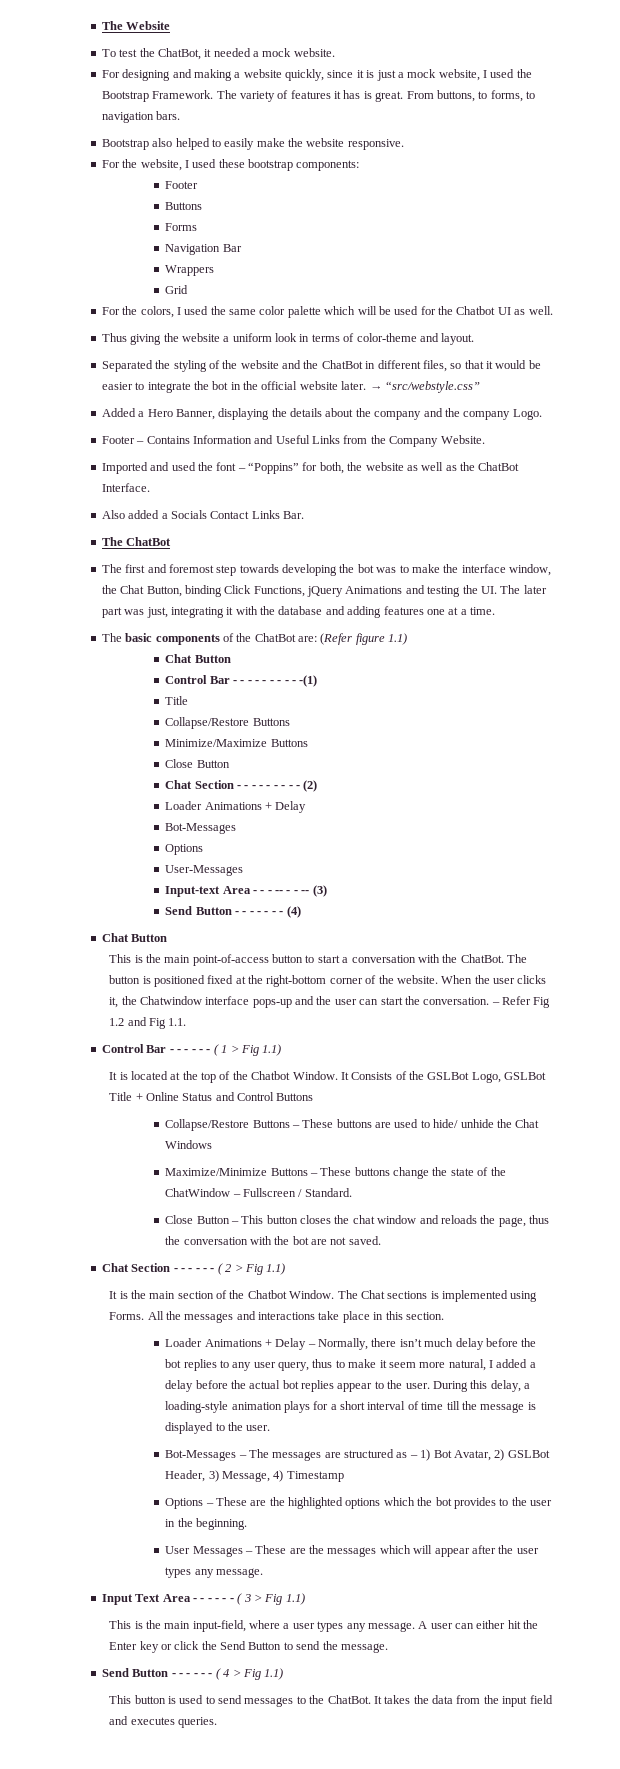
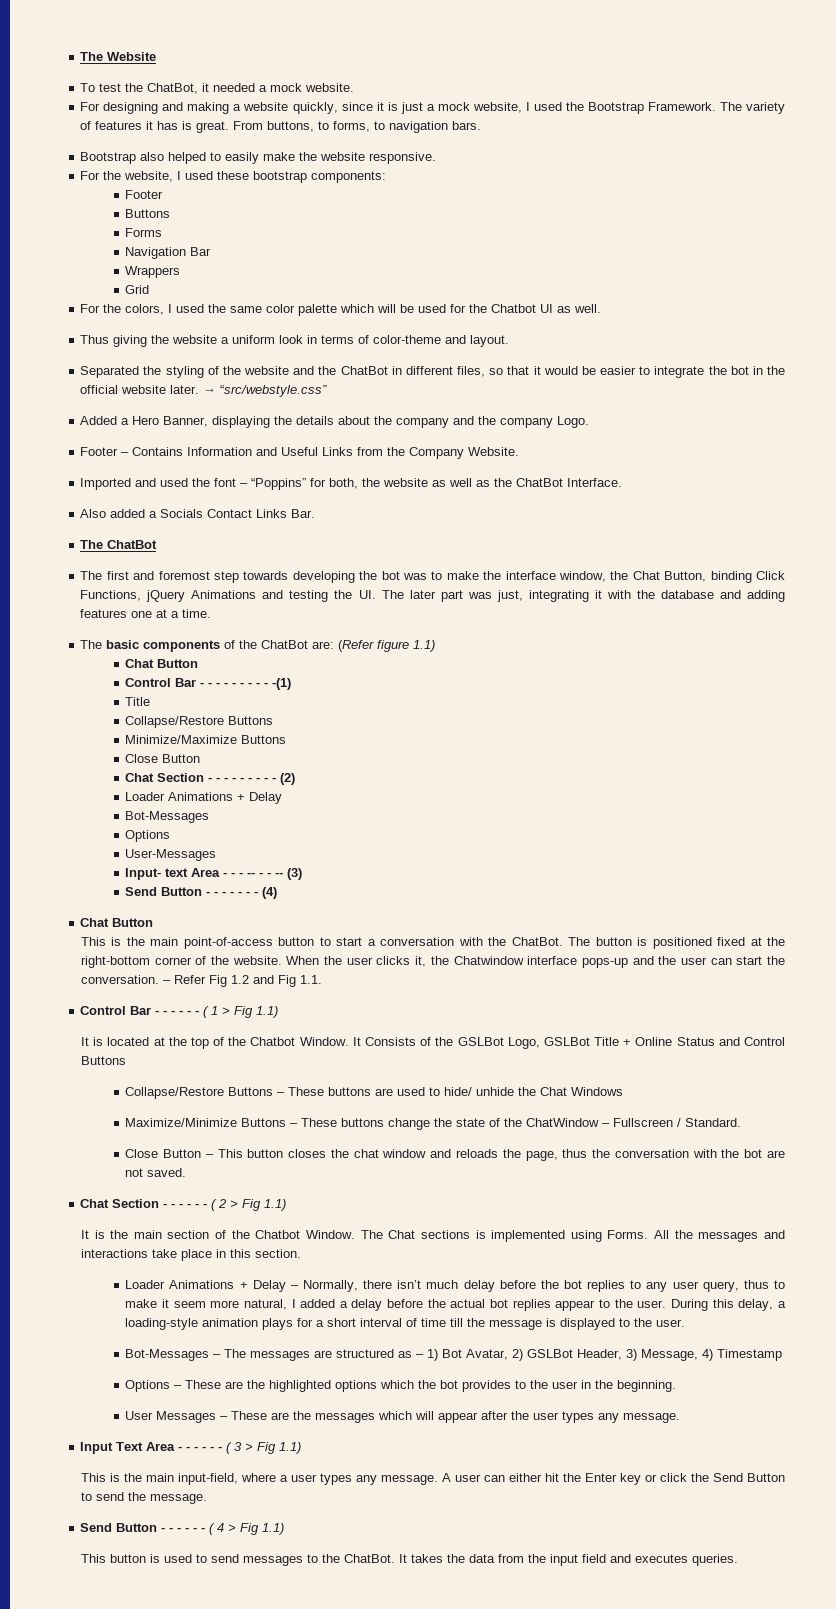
[165,886,221,897] Input-text -> [125,868,189,880] Input- text

